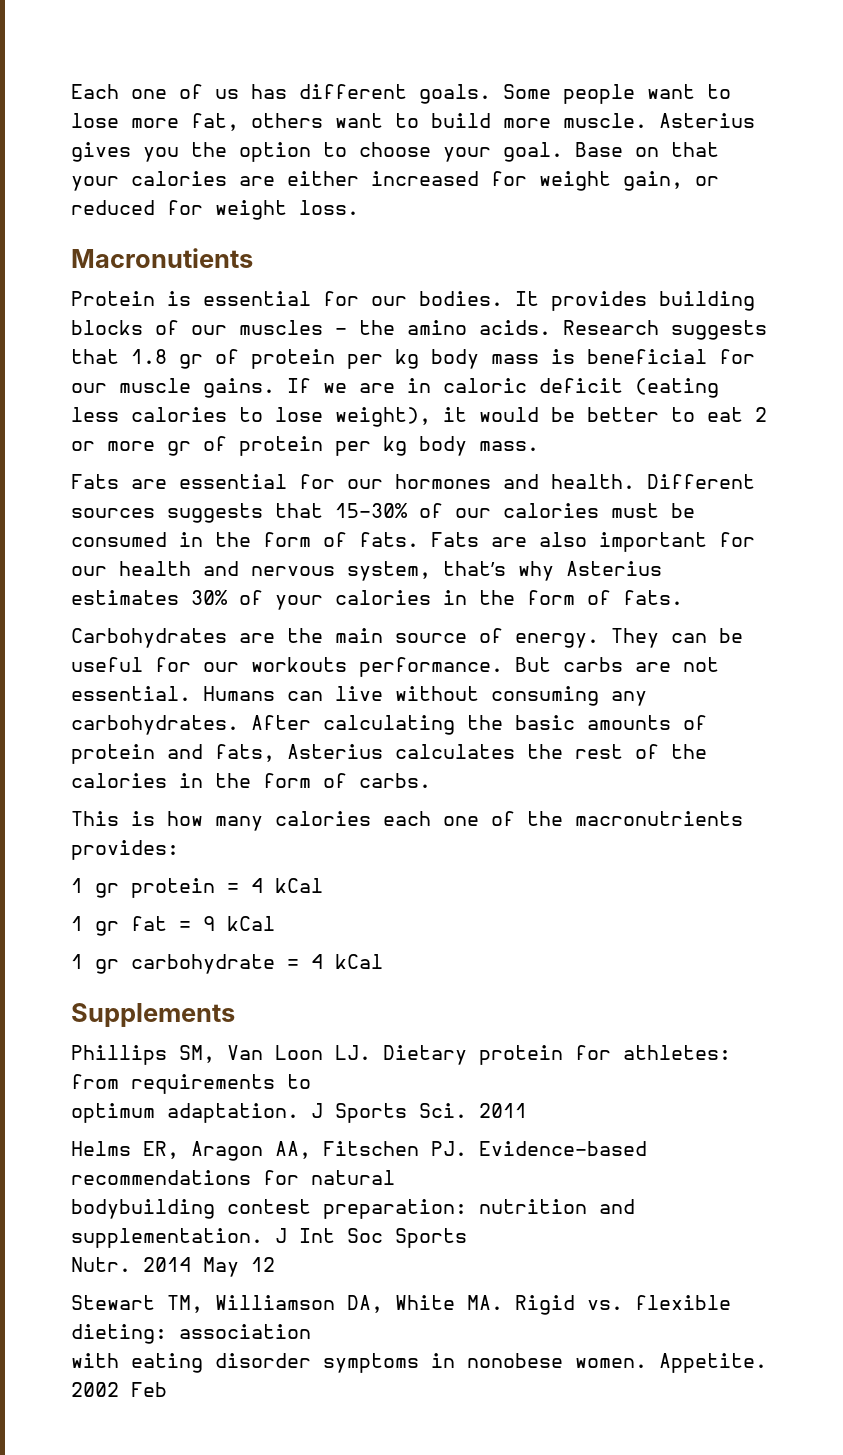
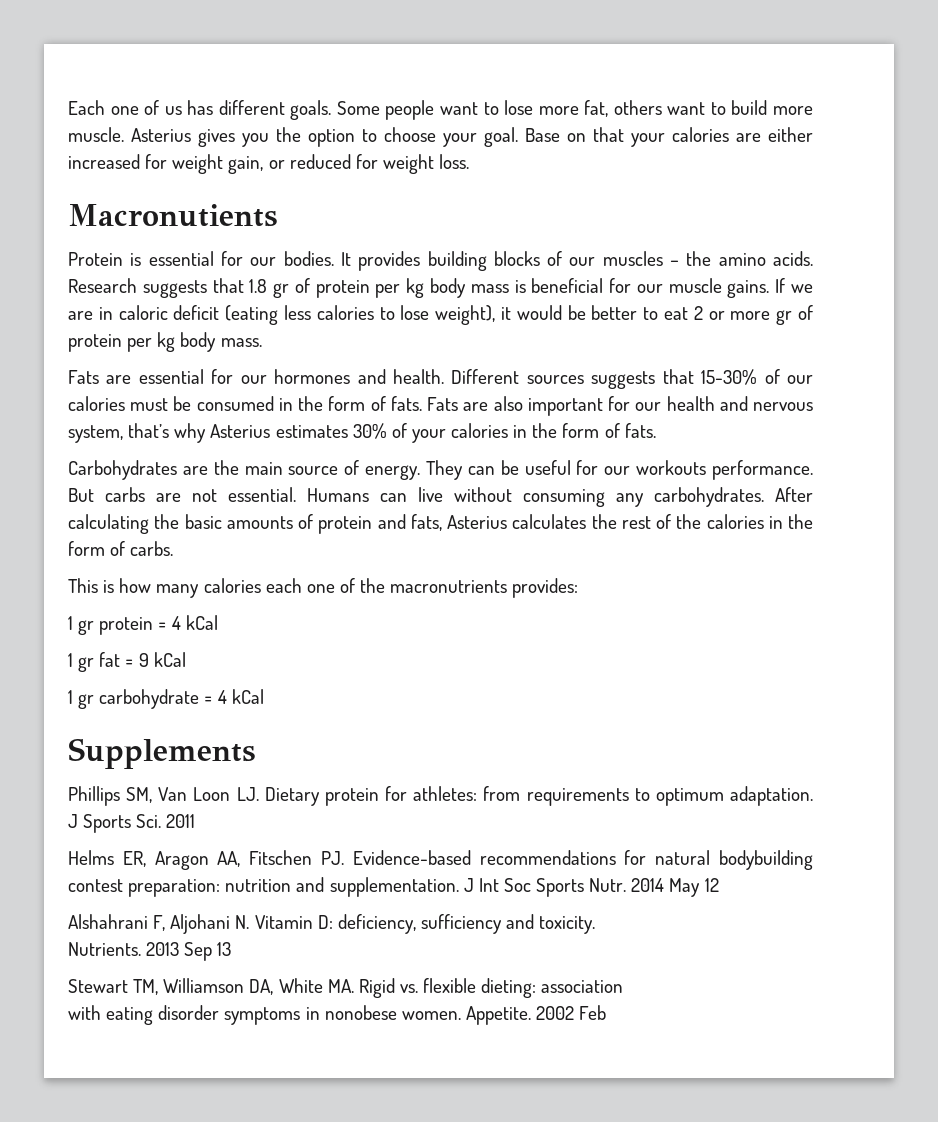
(311, 1081) // -> (650, 794) none
(395, 1177) // -> (711, 857) none
(467, 1238) // -> (585, 887) none
(275, 1264) none -> [68,914,596,934] [68,942,232,961] // Alshahrani F, Aljohani N. Vitamin D: deficiency, sufficiency and toxicity. // Nutrients. 2013 Sep 13

